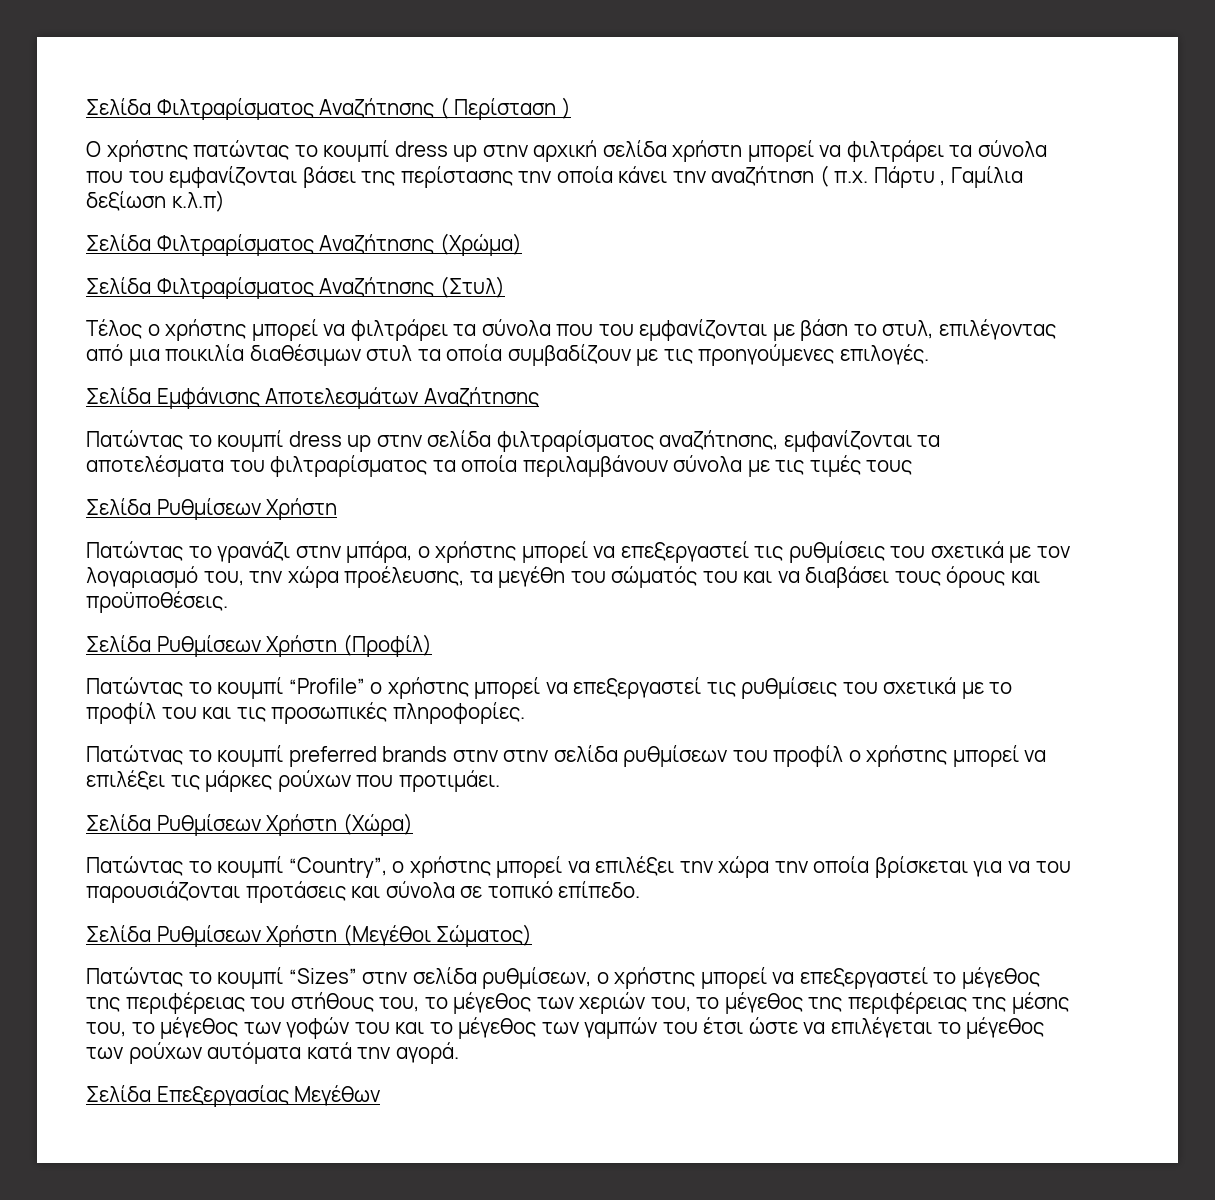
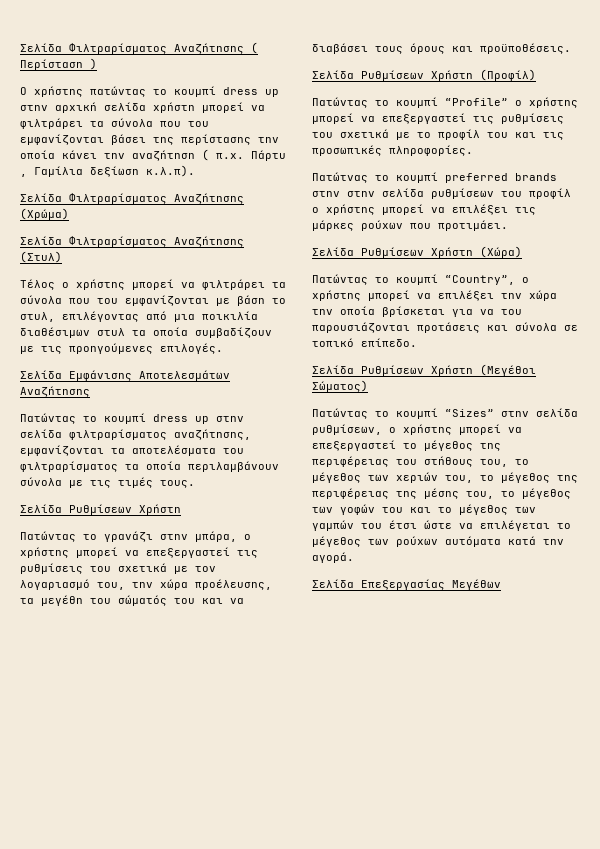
[171,190,225,212] κ.λ.π) -> [146,165,195,177] κ.λ.π).
[866,460,913,475] τους -> [160,480,195,488] τους.

